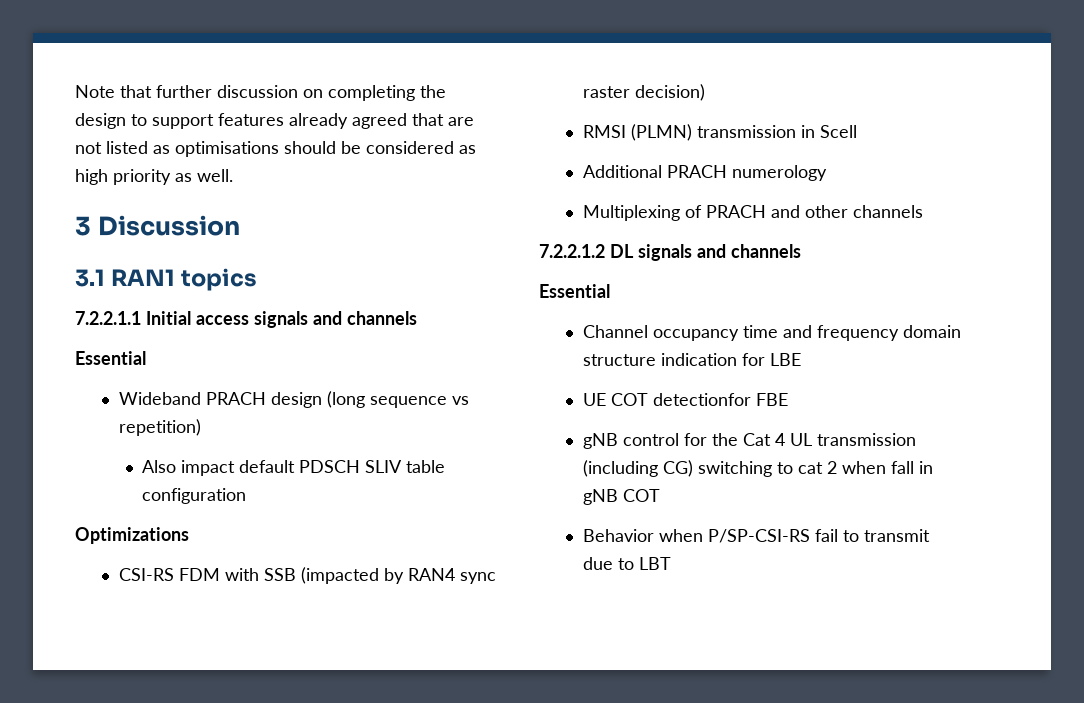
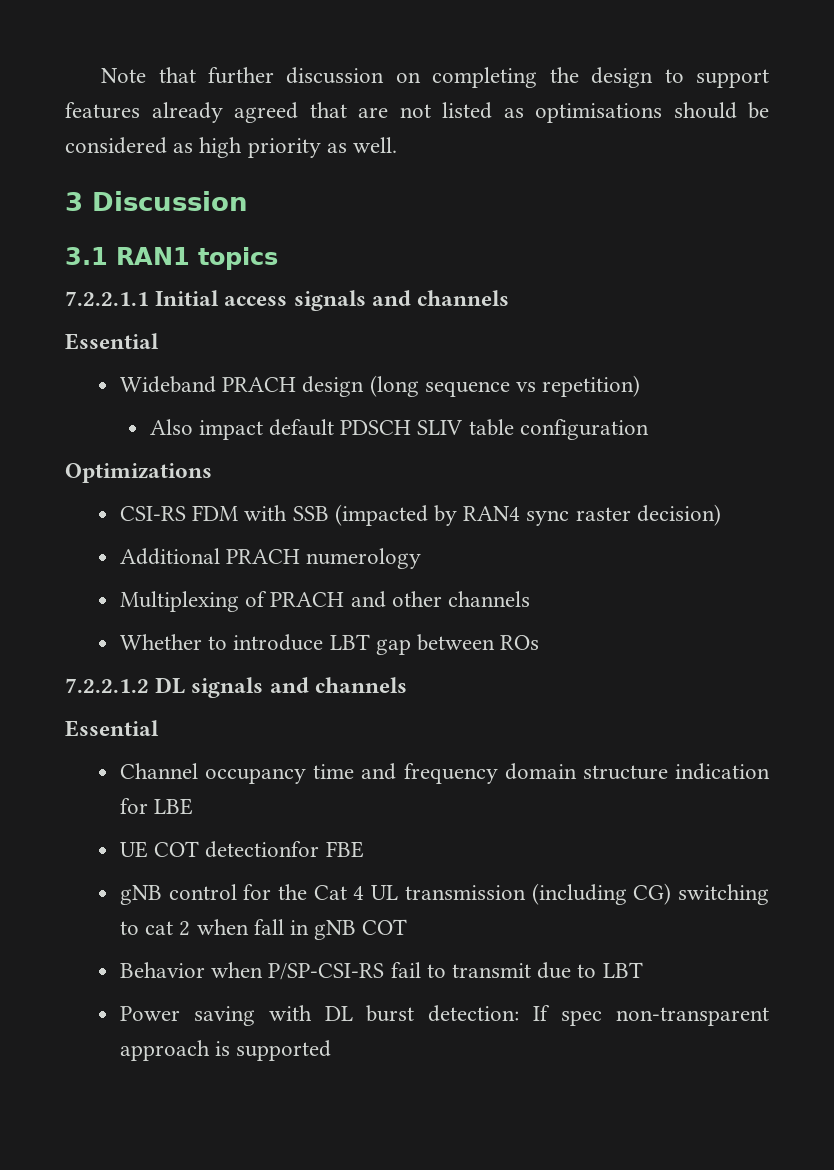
[582,124,857,141] // RMSI (PLMN) transmission in Scell -> (721, 515) none
(923, 211) none -> [119,634,540,655] // Whether to introduce LBT gap between ROs
(671, 563) none -> [119,1005,769,1026] [119,1040,332,1061] // Power saving with DL burst detection: If spec non-transparent approach is supported

